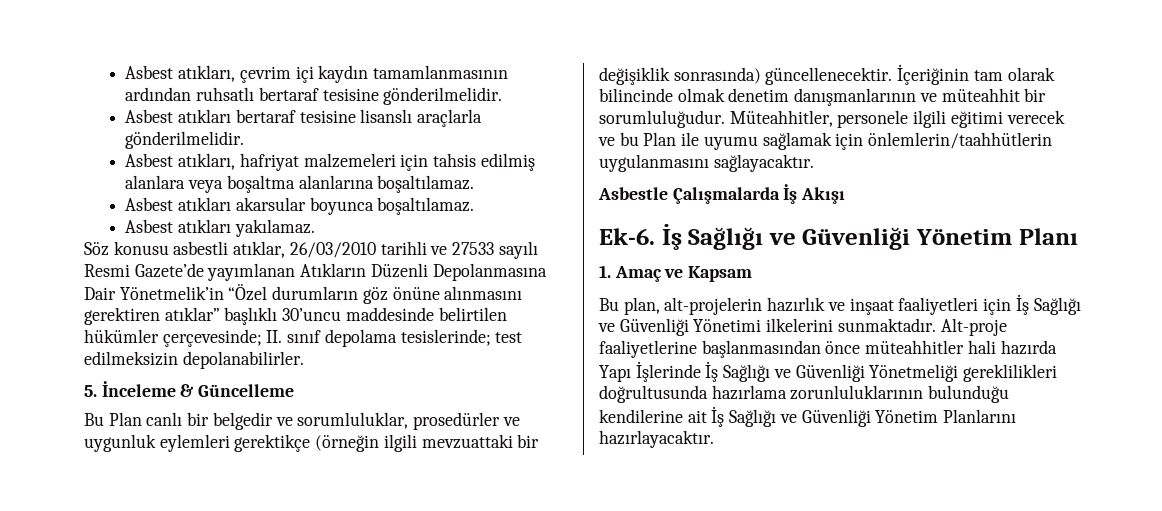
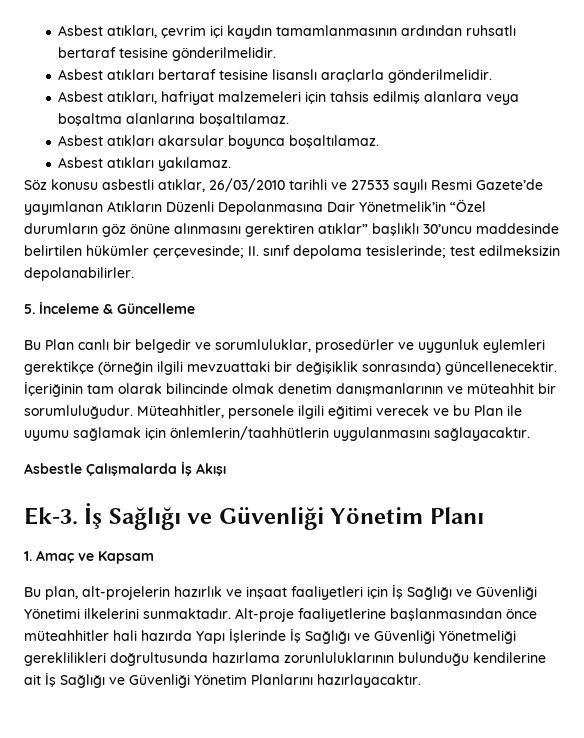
[599,228,655,245] Ek-6. -> [24,507,78,525] Ek-3.

